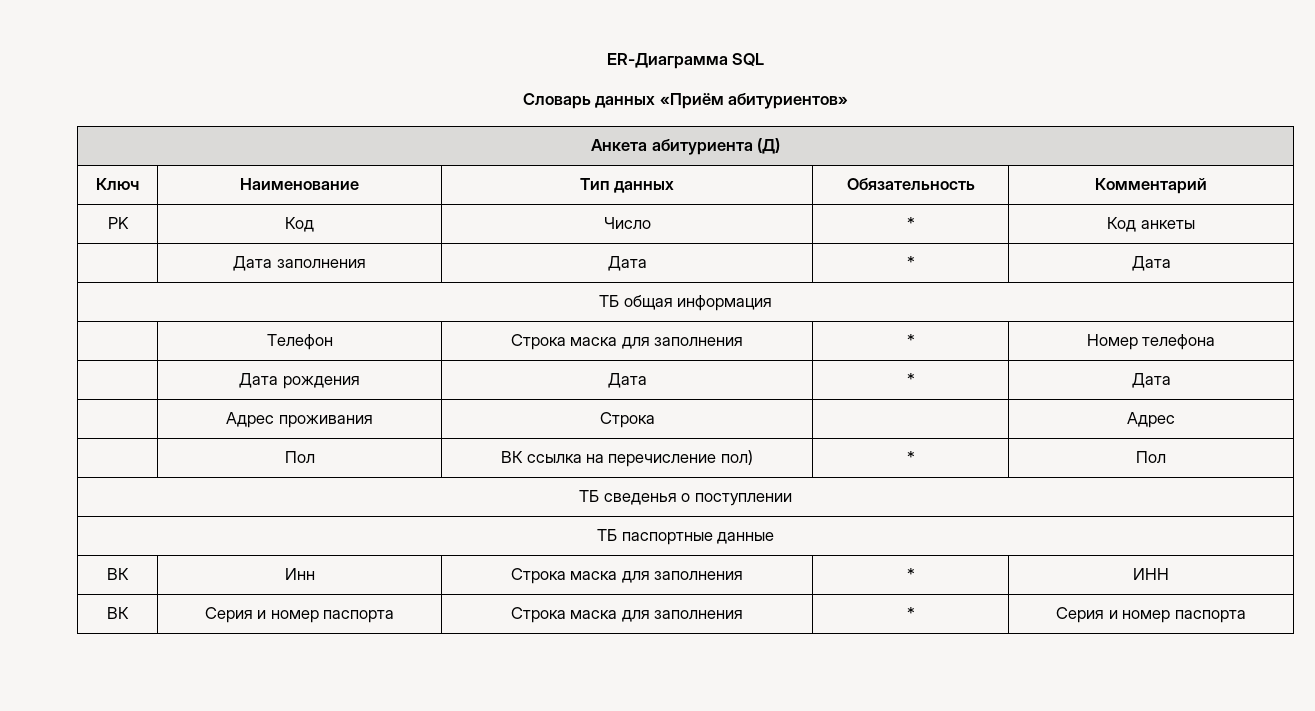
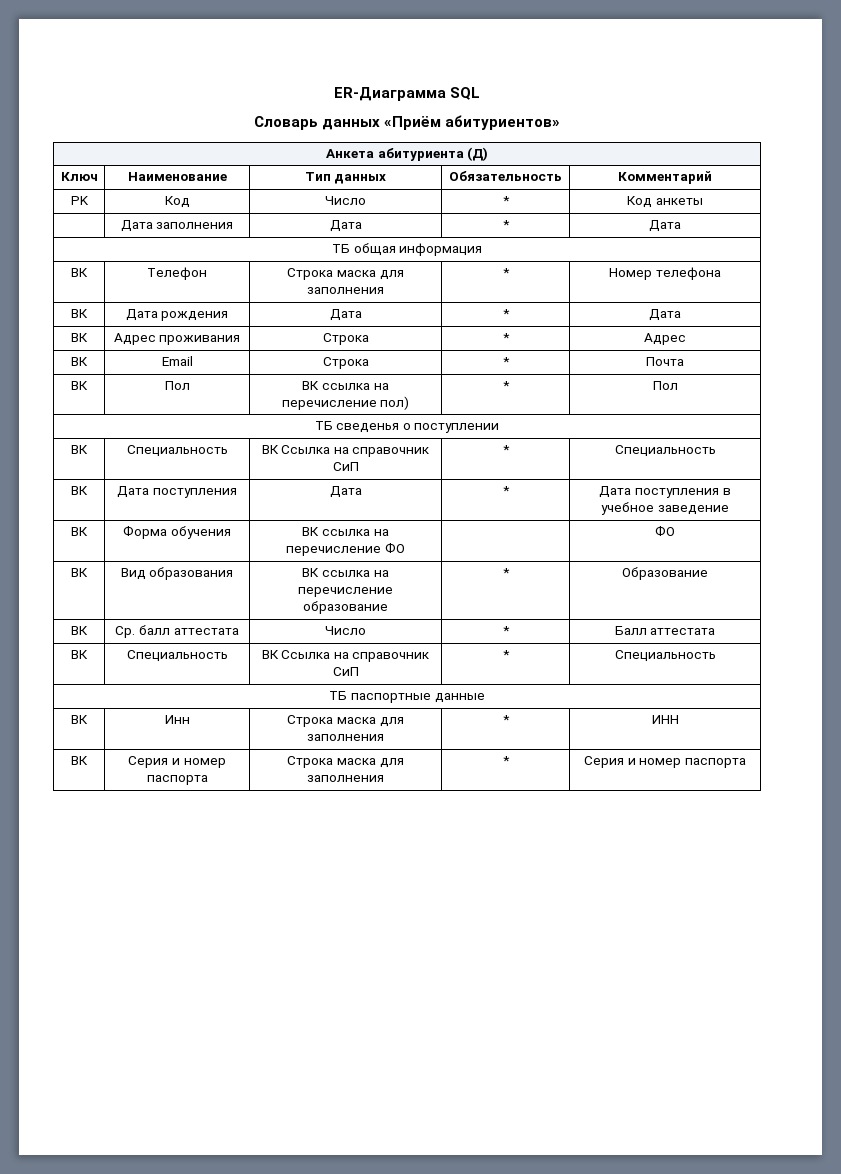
(772, 303) none -> [71,268,88,277] ВК
(1216, 342) none -> [71,309,88,318] ВК
(1171, 380) none -> [71,333,88,342] ВК
(655, 420) none -> [502,333,510,342] *
(1175, 420) none -> [71,357,88,366] [161,356,193,366] [322,357,369,369] [502,357,510,366] [646,357,684,366] [71,381,88,390] ВК | Email | Строка | * | Почта // ВК
(792, 499) none -> [71,445,88,454] [126,445,228,457] [261,445,430,457] [332,462,359,471] [502,445,510,454] [614,445,716,457] [71,486,88,495] [117,486,237,498] [329,486,362,498] [502,486,510,495] [599,486,731,498] [601,502,729,515] [71,527,88,536] [123,526,231,539] [302,527,389,536] [286,543,405,556] [655,526,675,536] [71,568,88,577] [120,567,234,580] [302,568,389,577] [298,587,393,597] [303,601,388,614] [502,568,510,577] [622,567,708,580] [71,626,88,635] [115,625,239,638] [325,626,366,635] [502,626,510,635] [614,626,716,635] [71,650,88,659] [126,650,228,662] [261,650,430,662] [332,667,359,676] [502,650,510,659] [614,650,716,662] // ВК | Специальность | ВК Ссылка на справочник СиП | * | Специальность // ВК | Дата поступления | Дата | * | Дата поступления в учебное заведение // ВК | Форма обучения | ВК ссылка на перечисление ФО | | ФО // ВК | Вид образования | ВК ссылка на перечисление образование | * | Образование // ВК | Ср. балл аттестата | Число | * | Балл аттестата // ВК | Специальность | ВК Ссылка на справочник СиП | * | Специальность

